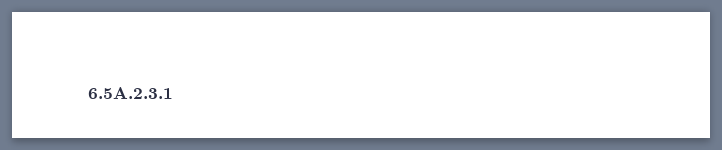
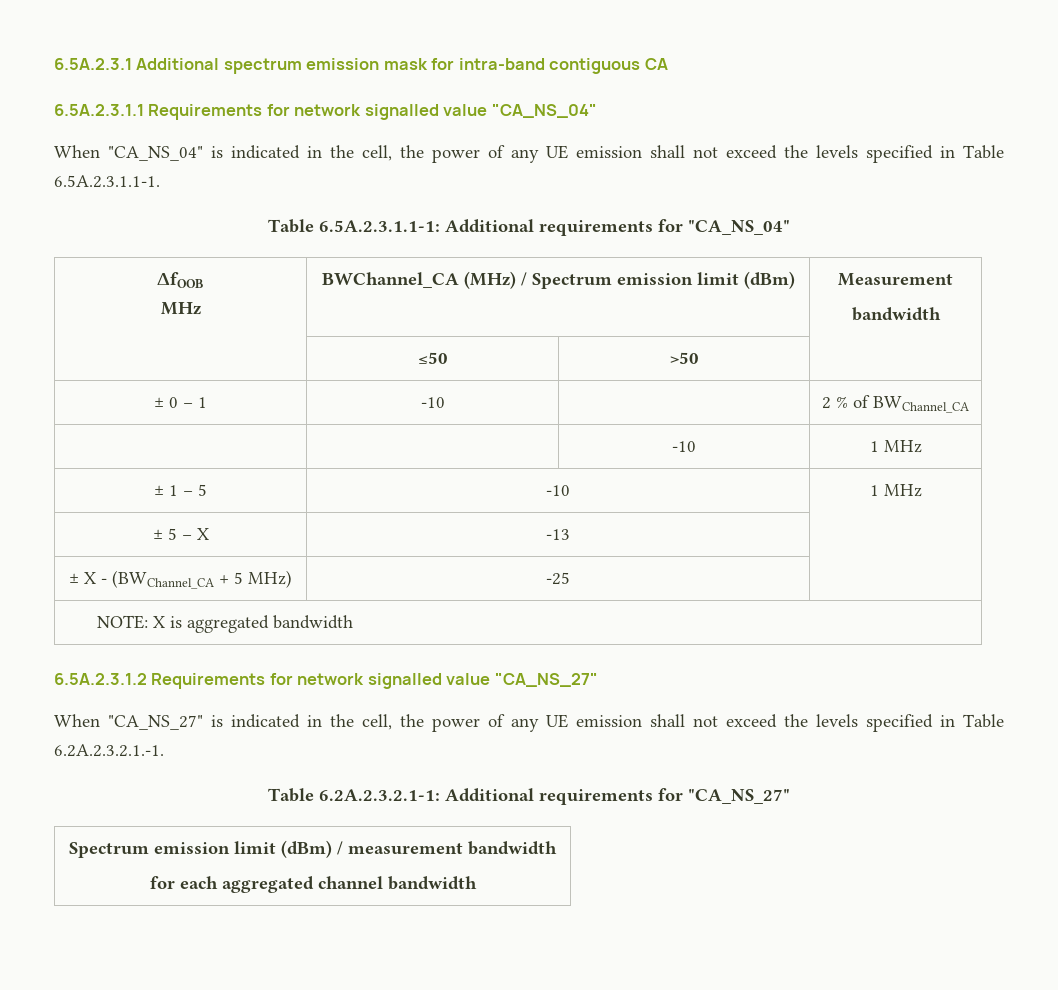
(173, 93) none -> [136,58,668,74] [54,104,597,120] [54,145,1005,163] [54,175,160,188] [268,219,790,236] [157,272,204,288] [160,302,201,315] [321,271,795,289] [838,273,953,286] [851,307,941,321] [417,352,448,364] [669,352,699,364] [154,397,207,408] [420,397,445,408] [822,395,969,413] [672,441,696,452] [869,440,922,453] [154,484,207,496] [546,485,570,496] [869,484,922,497] [152,528,209,540] [546,529,570,540] [69,570,292,589] [546,572,570,585] [96,615,353,633] [54,673,598,689] [54,714,1005,732] [54,744,164,757] [268,788,790,805] [69,840,557,858] [149,876,477,893] Additional spectrum emission mask for intra-band contiguous CA // 6.5A.2.3.1.1 Requirements for network signalled value "CA_NS_04" // When "CA_NS_04" is indicated in the cell, the power of any UE emission shall not exceed the levels specified in Table 6.5A.2.3.1.1-1. // Table 6.5A.2.3.1.1-1: Additional requirements for "CA_NS_04" // ΔfOOB // MHz | BWChannel_CA (MHz) / Spectrum emission limit (dBm) | Measurement // bandwidth // | ≤50 | >50 | // ± 0 – 1 | -10 | | 2 % of BWChannel_CA // | | -10 | 1 MHz // ± 1 – 5 | -10 | 1 MHz // ± 5 – X | -13 | // ± X - (BWChannel_CA + 5 MHz) | -25 | // NOTE: X is aggregated bandwidth // 6.5A.2.3.1.2 Requirements for network signalled value "CA_NS_27" // When "CA_NS_27" is indicated in the cell, the power of any UE emission shall not exceed the levels specified in Table 6.2A.2.3.2.1.-1. // Table 6.2A.2.3.2.1-1: Additional requirements for "CA_NS_27" // Spectrum emission limit (dBm) / measurement bandwidth // for each aggregated channel bandwidth

